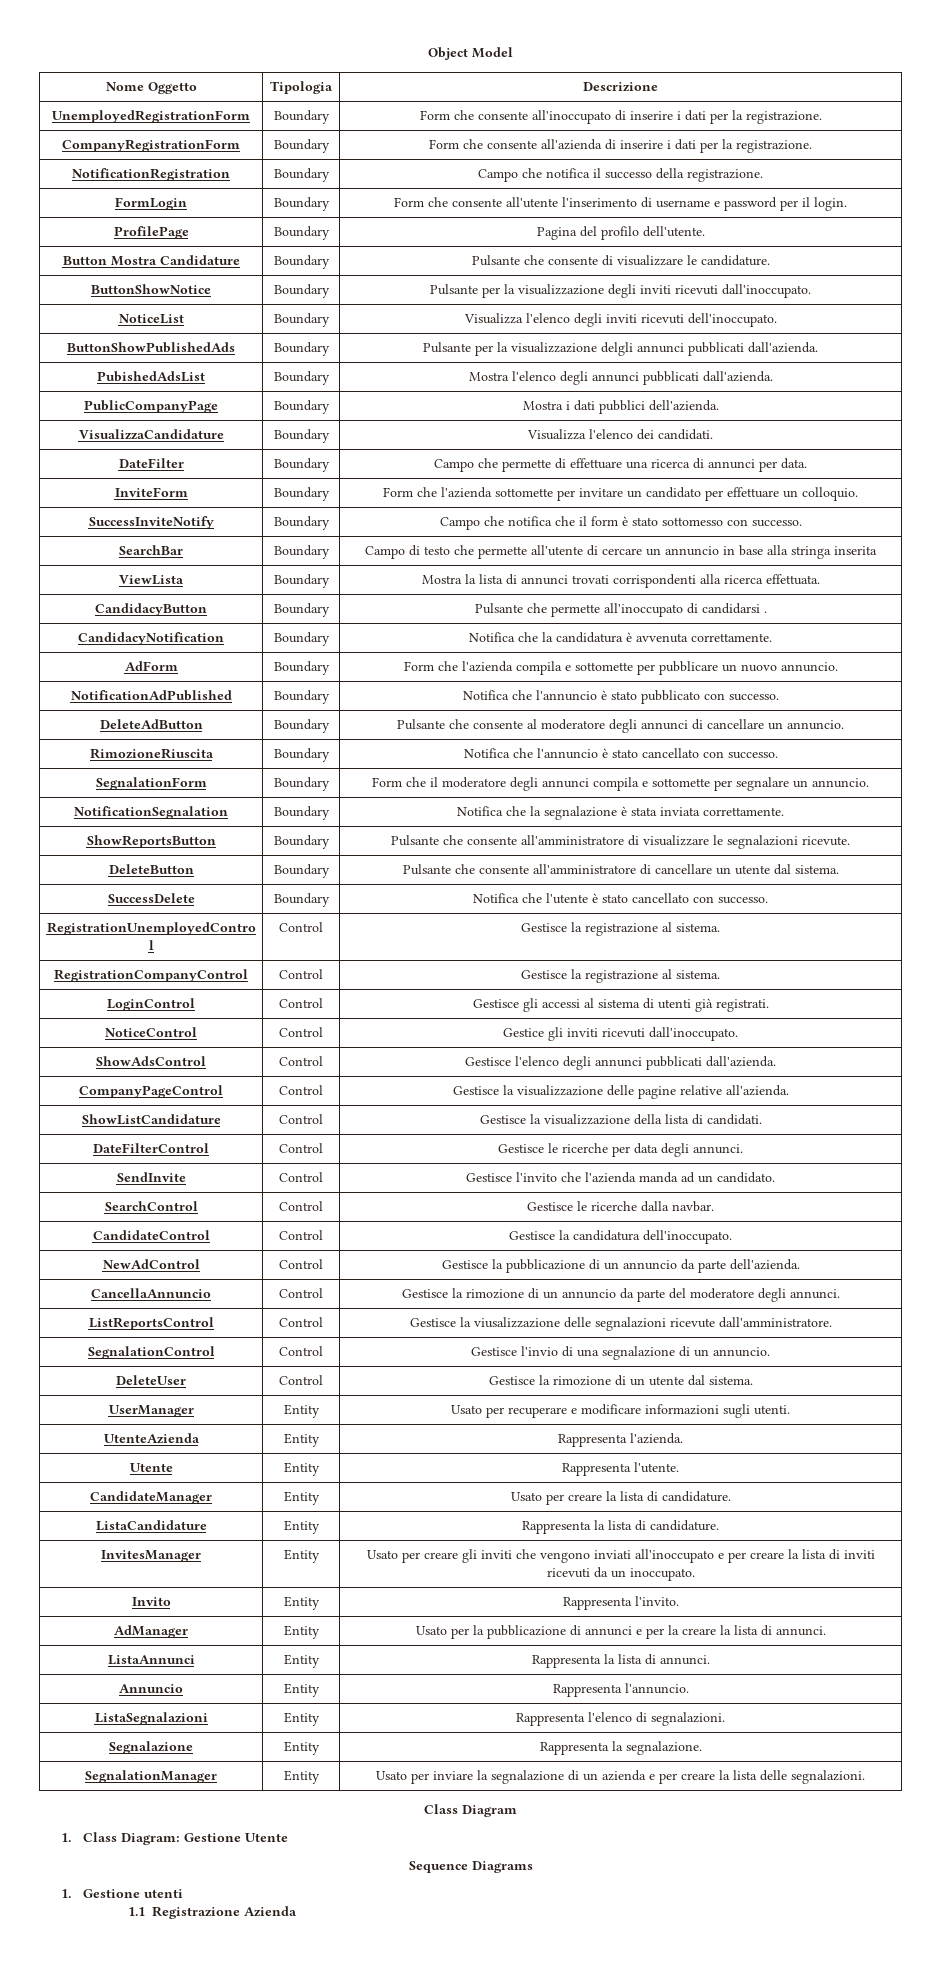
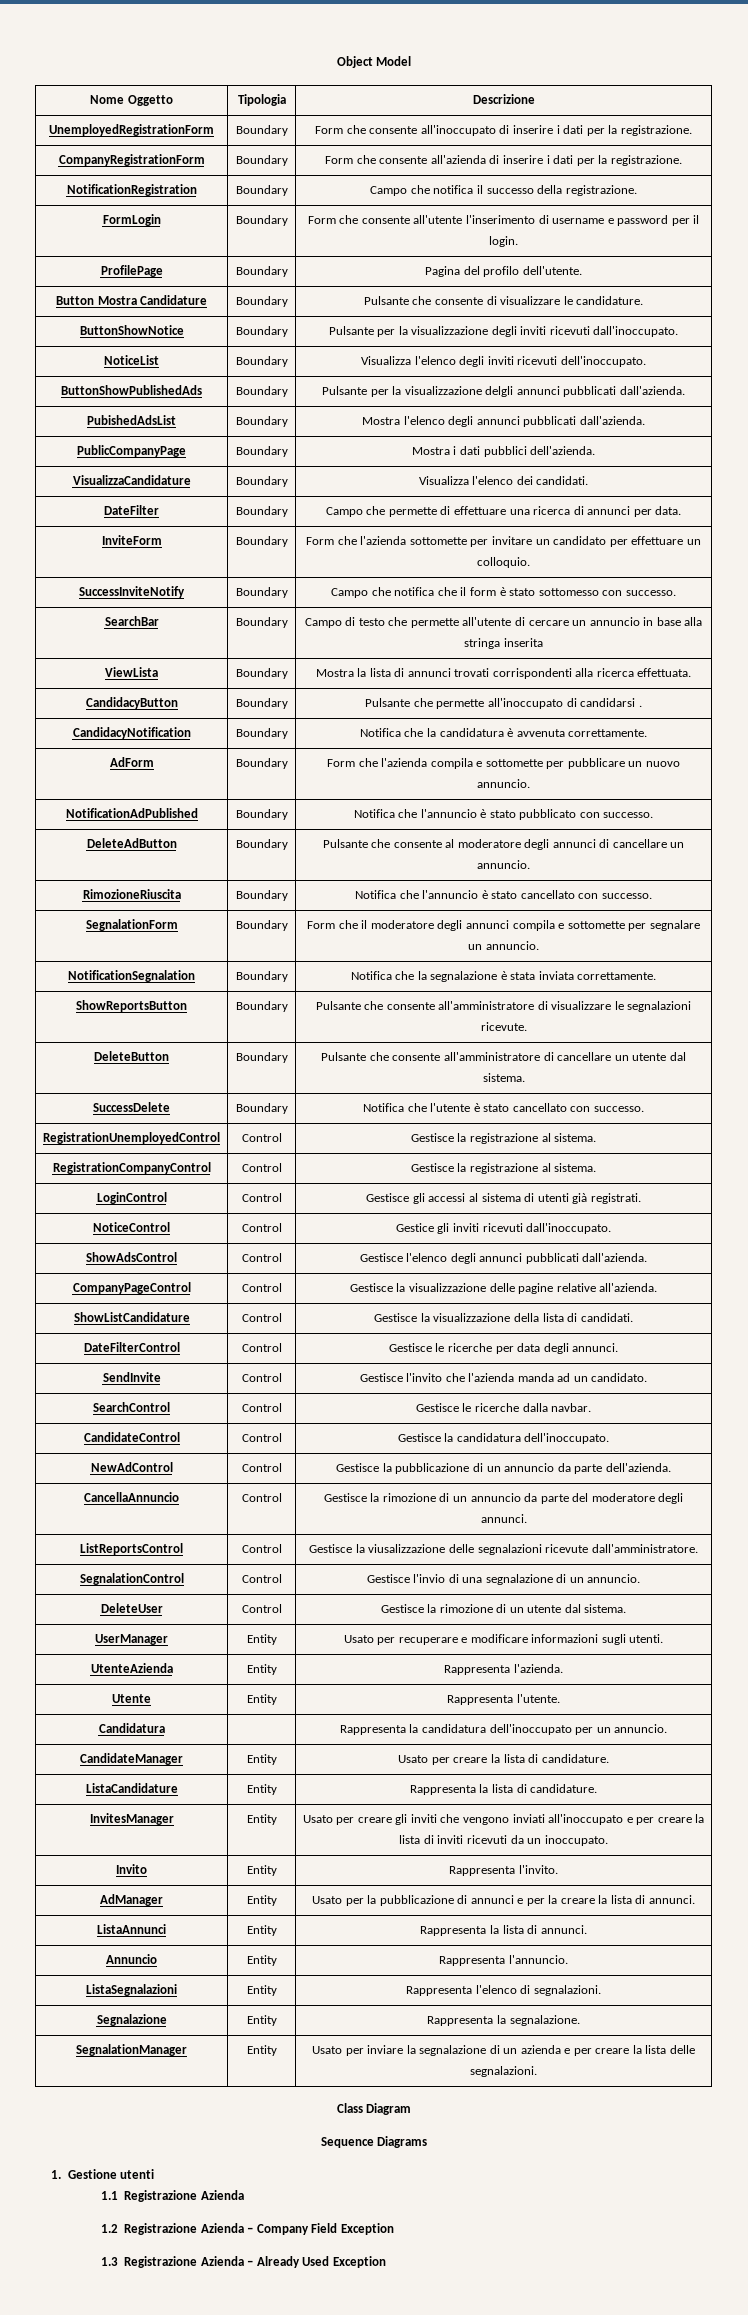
(679, 1467) none -> [98,1723,165,1733] [339,1724,668,1735] // Candidatura | | Rappresenta la candidatura dell'inoccupato per un annuncio.
[61,1832,289,1845] // 1. Class Diagram: Gestione Utente -> (412, 2109) none
(297, 1911) none -> [100,2223,394,2235] [100,2256,386,2268] // 1.2 Registrazione Azienda – Company Field Exception // 1.3 Registrazione Azienda – Already Used Exception

